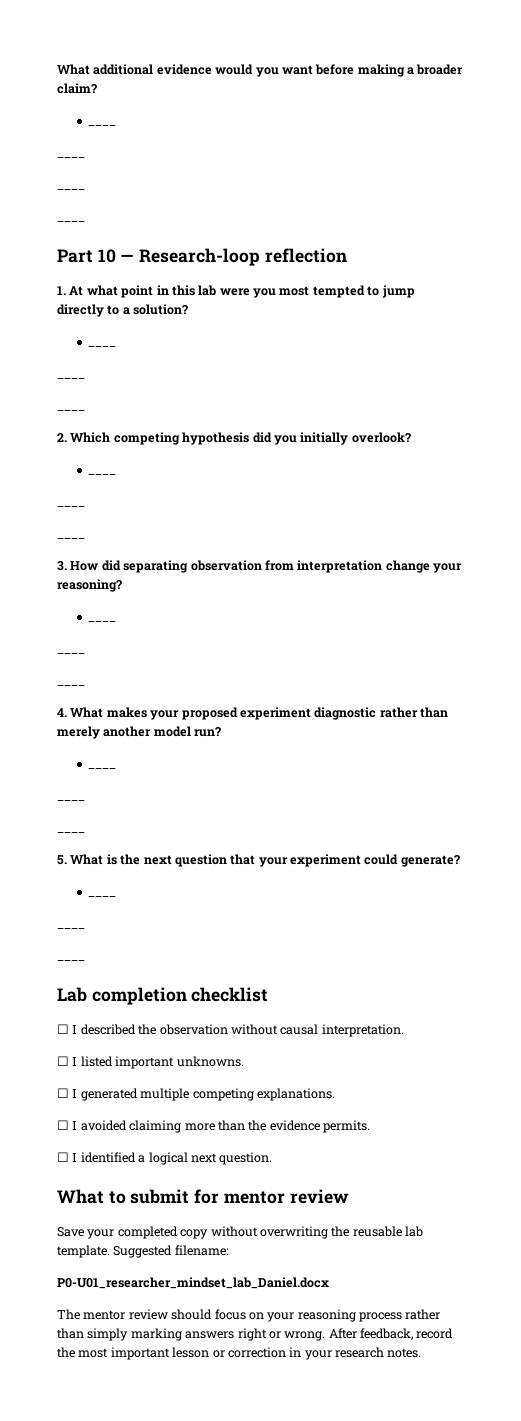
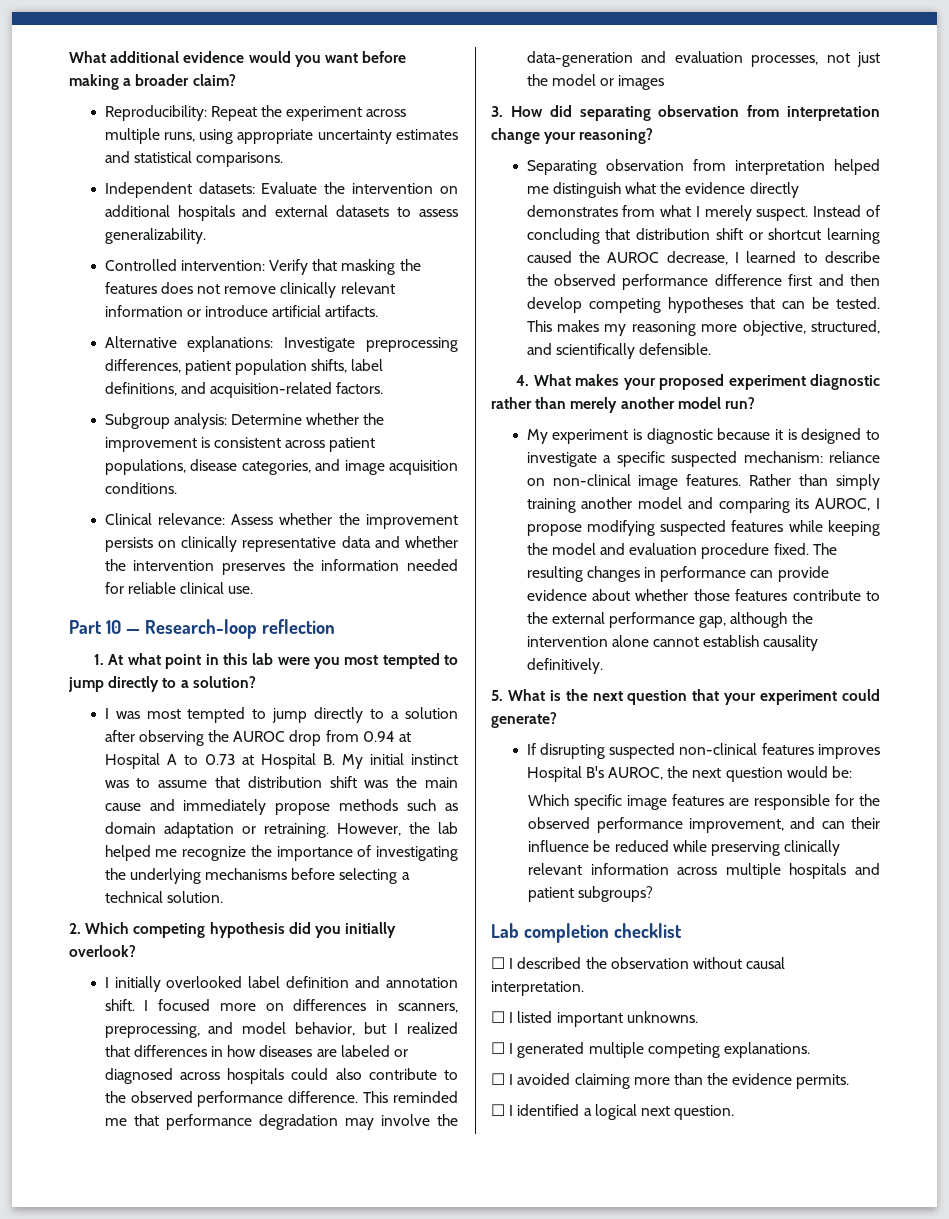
[87,125,116,126] [57,157,85,158] [57,189,85,190] [57,221,85,222] ____ // ____ // ____ // ____ -> [104,105,407,121] [104,128,459,144] [104,151,284,167] [104,182,458,198] [104,205,458,221] [104,228,206,244] [104,259,421,275] [104,282,395,298] [104,305,379,317] [104,336,458,352] [104,359,384,375] [104,382,384,398] [104,413,385,429] [104,437,376,452] [104,459,459,475] [104,482,177,494] [104,513,459,529] [104,536,459,552] [104,559,458,575] [104,582,254,594] Reproducibility: Repeat the experiment across multiple runs, using appropriate uncertainty estimates and statistical comparisons. // Independent datasets: Evaluate the intervention on additional hospitals and external datasets to assess generalizability. // Controlled intervention: Verify that masking the features does not remove clinically relevant information or introduce artificial artifacts. // Alternative explanations: Investigate preprocessing differences, patient population shifts, label definitions, and acquisition-related factors. // Subgroup analysis: Determine whether the improvement is consistent across patient populations, disease categories, and image acquisition conditions. // Clinical relevance: Assess whether the improvement persists on clinically representative data and whether the intervention preserves the information needed for reliable clinical use.
[87,346,116,347] [57,378,85,379] [57,410,85,411] ____ // ____ // ____ -> [104,707,458,723] [104,730,411,746] [104,753,458,769] [104,776,459,788] [104,799,458,815] [104,822,458,838] [104,845,459,861] [104,868,410,884] [104,891,223,903] I was most tempted to jump directly to a solution after observing the AUROC drop from 0.94 at Hospital A to 0.73 at Hospital B. My initial instinct was to assume that distribution shift was the main cause and immediately propose methods such as domain adaptation or retraining. However, the lab helped me recognize the importance of investigating the underlying mechanisms before selecting a technical solution.
[87,474,116,475] [57,506,85,507] [57,538,85,539] ____ // ____ // ____ -> [104,976,458,992] [104,999,458,1013] [104,1022,459,1038] [104,1045,408,1057] [104,1068,459,1084] [104,1091,458,1107] [104,1114,458,1130] [526,51,880,67] [526,74,665,90] I initially overlooked label definition and annotation shift. I focused more on differences in scanners, preprocessing, and model behavior, but I realized that differences in how diseases are labeled or diagnosed across hospitals could also contribute to the observed performance difference. This reminded me that performance degradation may involve the data-generation and evaluation processes, not just the model or images
[87,621,116,622] [57,653,85,654] [57,685,85,686] ____ // ____ // ____ -> [526,159,880,175] [526,182,799,198] [526,205,880,221] [526,228,880,244] [526,251,880,265] [526,274,880,290] [526,297,880,313] [526,320,880,336] [526,343,712,359] Separating observation from interpretation helped me distinguish what the evidence directly demonstrates from what I merely suspect. Instead of concluding that distribution shift or shortcut learning caused the AUROC decrease, I learned to describe the observed performance difference first and then develop competing hypotheses that can be tested. This makes my reasoning more objective, structured, and scientifically defensible.
[87,768,116,769] [57,800,85,801] [57,832,85,833] ____ // ____ // ____ -> [526,428,880,444] [526,451,880,467] [526,474,880,490] [526,497,880,513] [526,520,880,536] [526,543,837,559] [526,566,829,582] [526,589,880,601] [526,612,813,628] [526,635,819,651] [526,658,603,674] My experiment is diagnostic because it is designed to investigate a specific suspected mechanism: reliance on non-clinical image features. Rather than simply training another model and comparing its AUROC, I propose modifying suspected features while keeping the model and evaluation procedure fixed. The resulting changes in performance can provide evidence about whether those features contribute to the external performance gap, although the intervention alone cannot establish causality definitively.
[87,896,116,897] [57,928,85,929] [57,960,85,961] ____ // ____ // ____ -> [526,743,880,759] [526,766,852,782] [528,794,880,810] [528,817,880,833] [528,840,841,856] [528,863,880,879] [528,886,654,902] If disrupting suspected non-clinical features improves Hospital B's AUROC, the next question would be: // Which specific image features are responsible for the observed performance improvement, and can their influence be reduced while preserving clinically relevant information across multiple hospitals and patient subgroups?
[57,1189,349,1204] [57,1226,423,1239] [57,1245,229,1258] [57,1277,329,1289] [57,1309,441,1322] [57,1328,454,1341] [57,1347,422,1360] // What to submit for mentor review // Save your completed copy without overwriting the reusable lab template. Suggested filename: // P0-U01_researcher_mindset_lab_Daniel.docx // The mentor review should focus on your reasoning process rather than simply marking answers right or wrong. After feedback, record the most important lesson or correction in your research notes. -> (735, 1112) none

